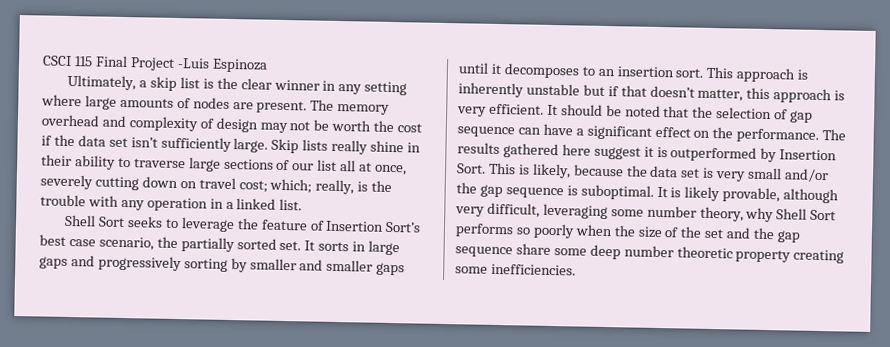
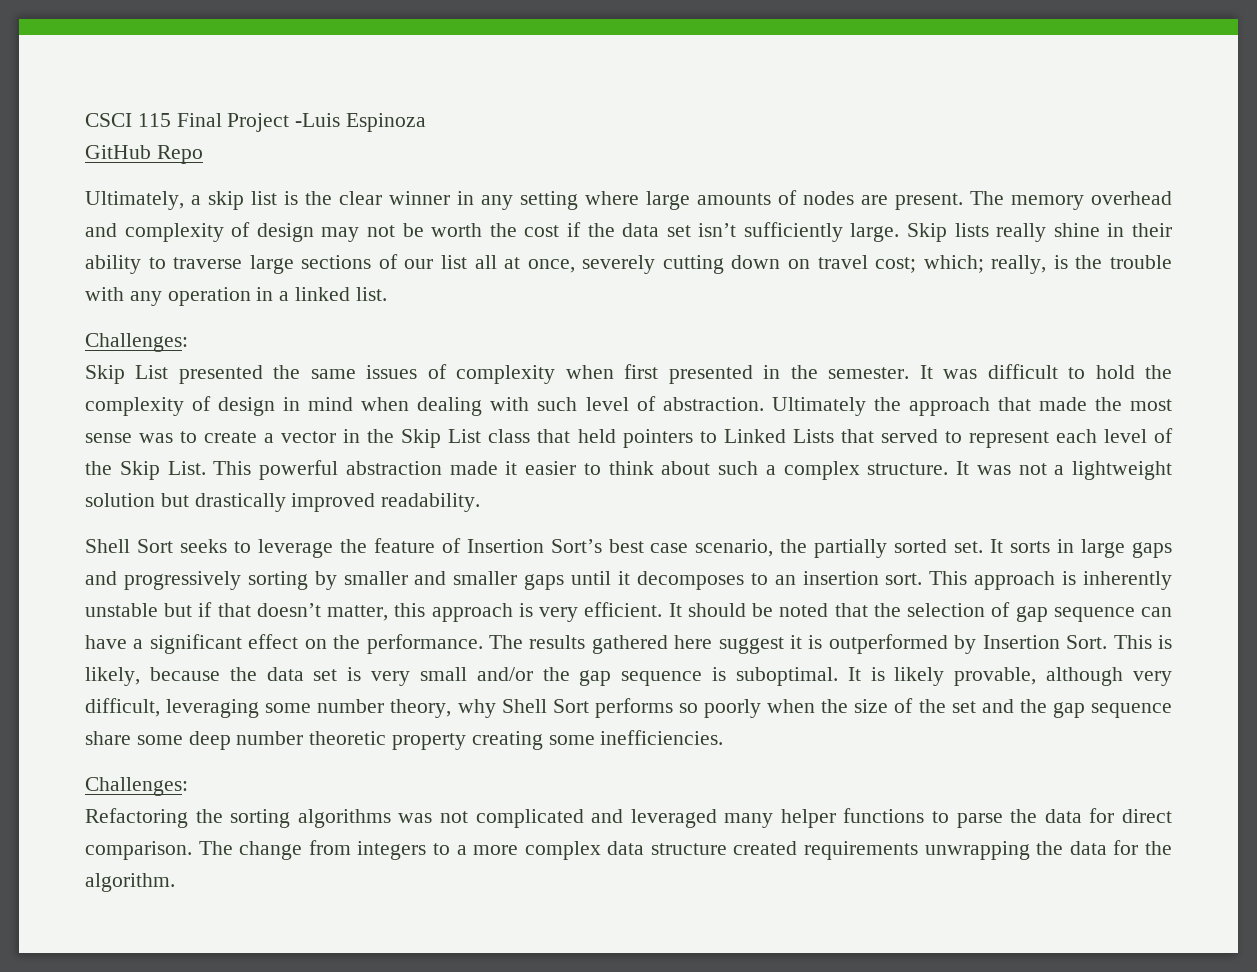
(268, 65) none -> [85,145,203,164] // GitHub Repo
(303, 204) none -> [85,333,188,352] [85,364,1173,384] [85,396,1172,416] [85,428,1173,448] [85,460,1172,480] [85,493,481,512] // Challenges: // Skip List presented the same issues of complexity when first presented in the semester. It was difficult to hold the complexity of design in mind when dealing with such level of abstraction. Ultimately the approach that made the most sense was to create a vector in the Skip List class that held pointers to Linked Lists that served to represent each level of the Skip List. This powerful abstraction made it easier to think about such a complex structure. It was not a lightweight solution but drastically improved readability.
(576, 269) none -> [85,777,188,796] [85,808,1172,828] [85,840,1172,860] [85,873,175,892] // Challenges: // Refactoring the sorting algorithms was not complicated and leveraged many helper functions to parse the data for direct comparison. The change from integers to a more complex data structure created requirements unwrapping the data for the algorithm.

